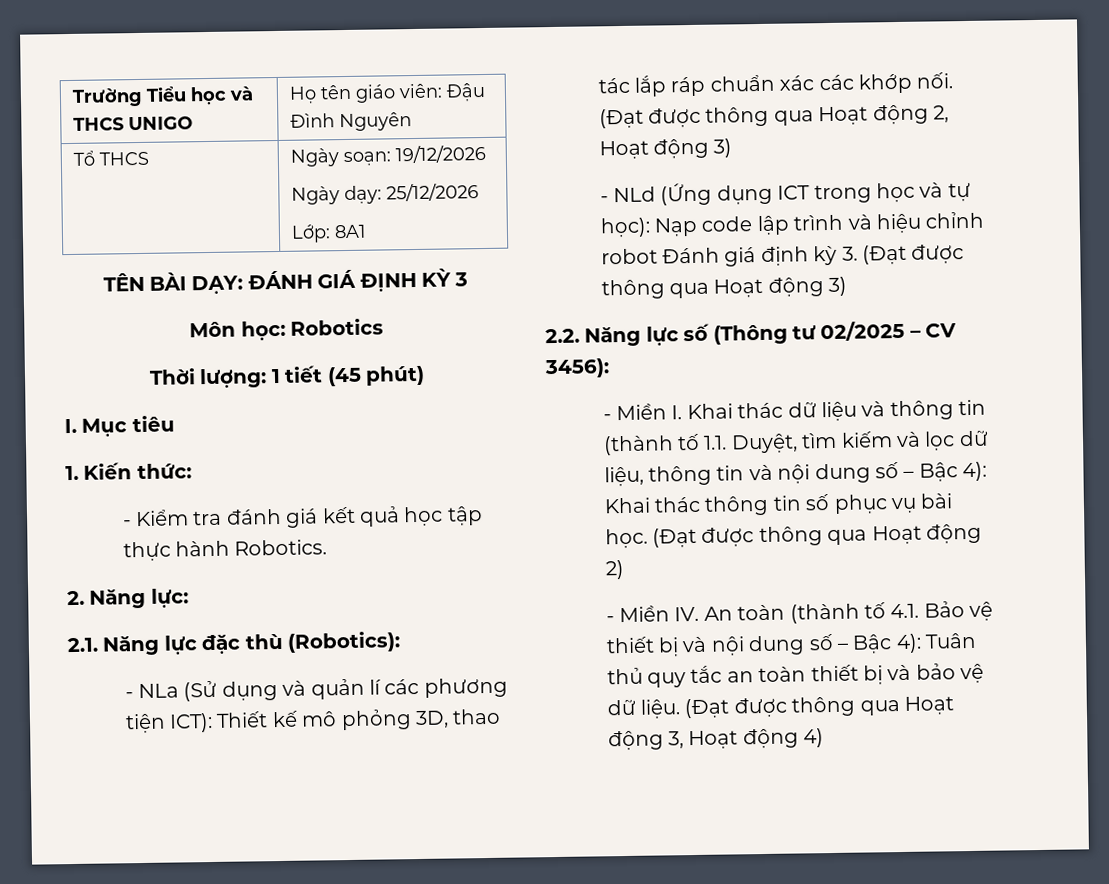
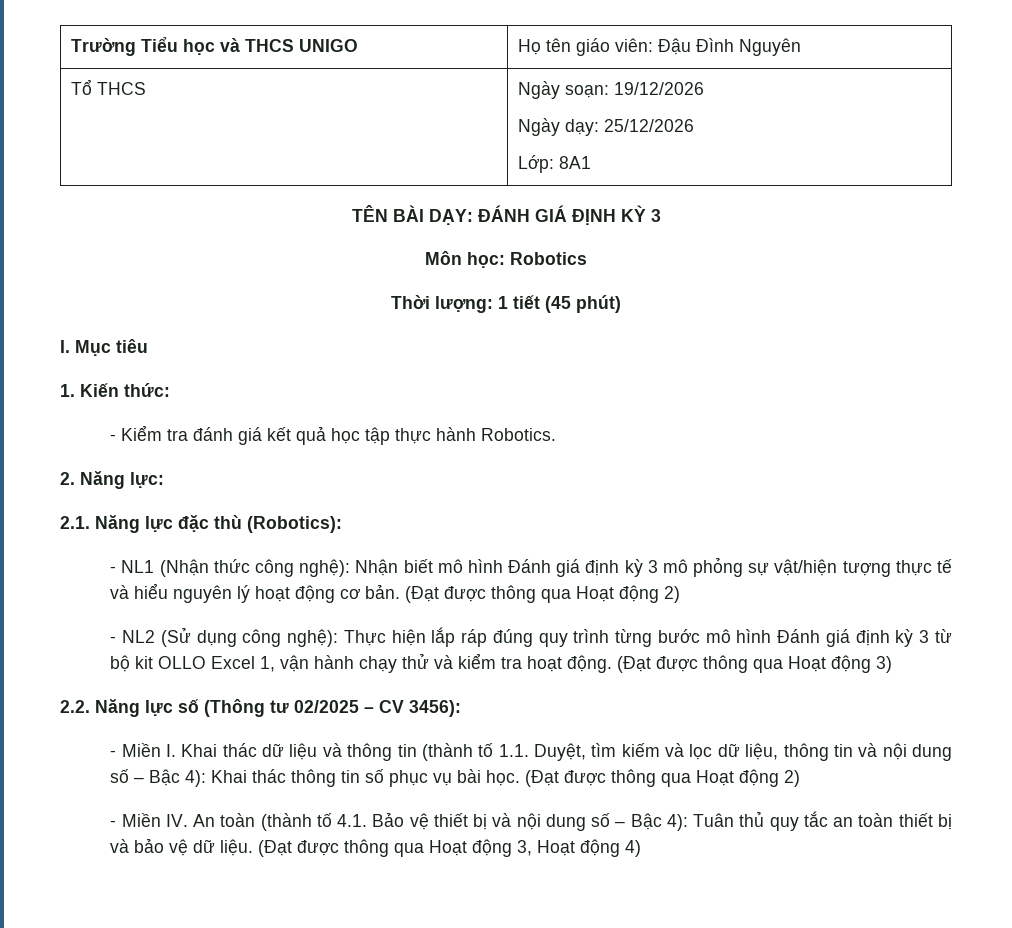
[137,677,508,702] [124,708,502,734] [597,72,954,97] [598,104,949,129] [598,138,733,160] [599,182,971,206] [599,211,985,238] [600,245,858,267] NLa (Sử dụng và quản lí các phương tiện ICT): Thiết kế mô phỏng 3D, thao tác lắp ráp chuẩn xác các khớp nối. (Đạt được thông qua Hoạt động 2, Hoạt động 3) // - NLd (Ứng dụng ICT trong học và tự học): Nạp code lập trình và hiệu chỉnh robot Đánh giá định kỳ 3. -> [121,557,953,577] [110,583,681,603] [110,627,952,647] [110,653,613,673] NL1 (Nhận thức công nghệ): Nhận biết mô hình Đánh giá định kỳ 3 mô phỏng sự vật/hiện tượng thực tế và hiểu nguyên lý hoạt động cơ bản. (Đạt được thông qua Hoạt động 2) // - NL2 (Sử dụng công nghệ): Thực hiện lắp ráp đúng quy trình từng bước mô hình Đánh giá định kỳ 3 từ bộ kit OLLO Excel 1, vận hành chạy thử và kiểm tra hoạt động.

